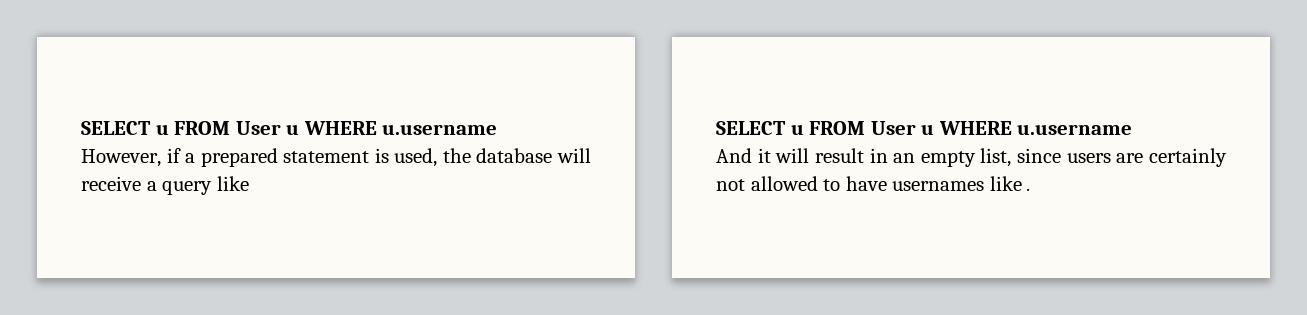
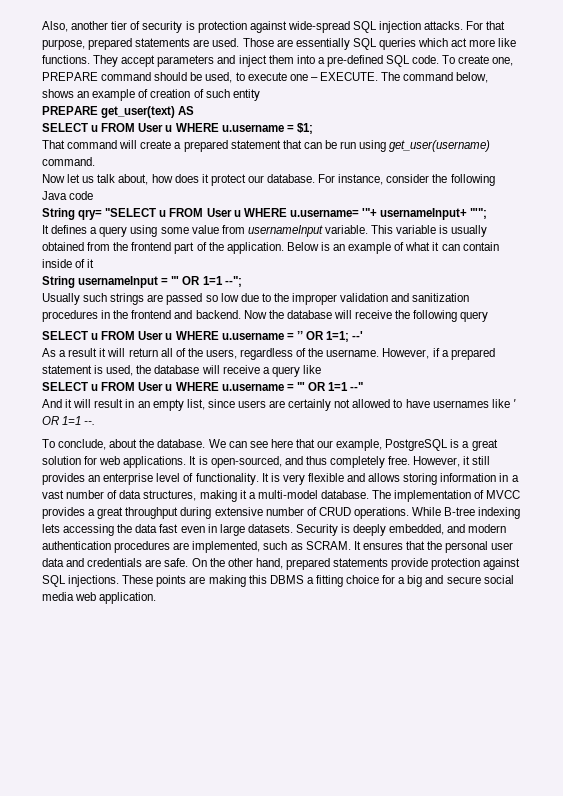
[81,121,498,135] SELECT u FROM User u WHERE u.username // -> [42,21,506,33] [42,38,517,50] [42,55,514,67] [42,72,489,83] [42,89,260,101] [42,106,195,118] [42,123,313,134] [42,140,491,152] [42,157,95,166] [42,174,495,186] [42,191,94,200] [42,208,488,220] [42,225,488,237] [42,242,499,254] [42,259,95,268] [42,276,242,288] [42,293,470,305] [42,310,489,322] [42,331,364,342] [42,348,380,360] Also, another tier of security is protection against wide-spread SQL injection attacks. For that purpose, prepared statements are used. Those are essentially SQL queries which act more like functions. They accept parameters and inject them into a pre-defined SQL code. To create one, PREPARE command should be used, to execute one – EXECUTE. The command below, shows an example of creation of such entity // PREPARE get_user(text) AS // SELECT u FROM User u WHERE u.username = $1; // That command will create a prepared statement that can be run using get_user(username) command. // Now let us talk about, how does it protect our database. For instance, consider the following Java code // String qry= "SELECT u FROM User u WHERE u.username= '"+ usernameInput+ "'"; // It defines a query using some value from usernameInput variable. This variable is usually obtained from the frontend part of the application. Below is an example of what it can contain inside of it // String usernameInput = "' OR 1=1 --"; // Usually such strings are passed so low due to the improper validation and sanitization procedures in the frontend and backend. Now the database will receive the following query // SELECT u FROM User u WHERE u.username = ’’ OR 1=1; --' // As a result it will return all of the users, regardless of the username.
(1133, 129) none -> [286,382,364,391] = "' OR 1=1 --"
[1027,188,1032,191] . -> [512,399,516,408] [42,416,96,425] [42,439,498,451] [42,456,491,468] [42,473,519,485] [42,490,521,502] [42,507,521,519] [42,524,507,536] [42,541,514,553] [42,558,521,570] [42,575,514,587] [42,592,157,604] ' OR 1=1 --. // To conclude, about the database. We can see here that our example, PostgreSQL is a great solution for web applications. It is open-sourced, and thus completely free. However, it still provides an enterprise level of functionality. It is very flexible and allows storing information in a vast number of data structures, making it a multi-model database. The implementation of MVCC provides a great throughput during extensive number of CRUD operations. While B-tree indexing lets accessing the data fast even in large datasets. Security is deeply embedded, and modern authentication procedures are implemented, such as SCRAM. It ensures that the personal user data and credentials are safe. On the other hand, prepared statements provide protection against SQL injections. These points are making this DBMS a fitting choice for a big and secure social media web application.

